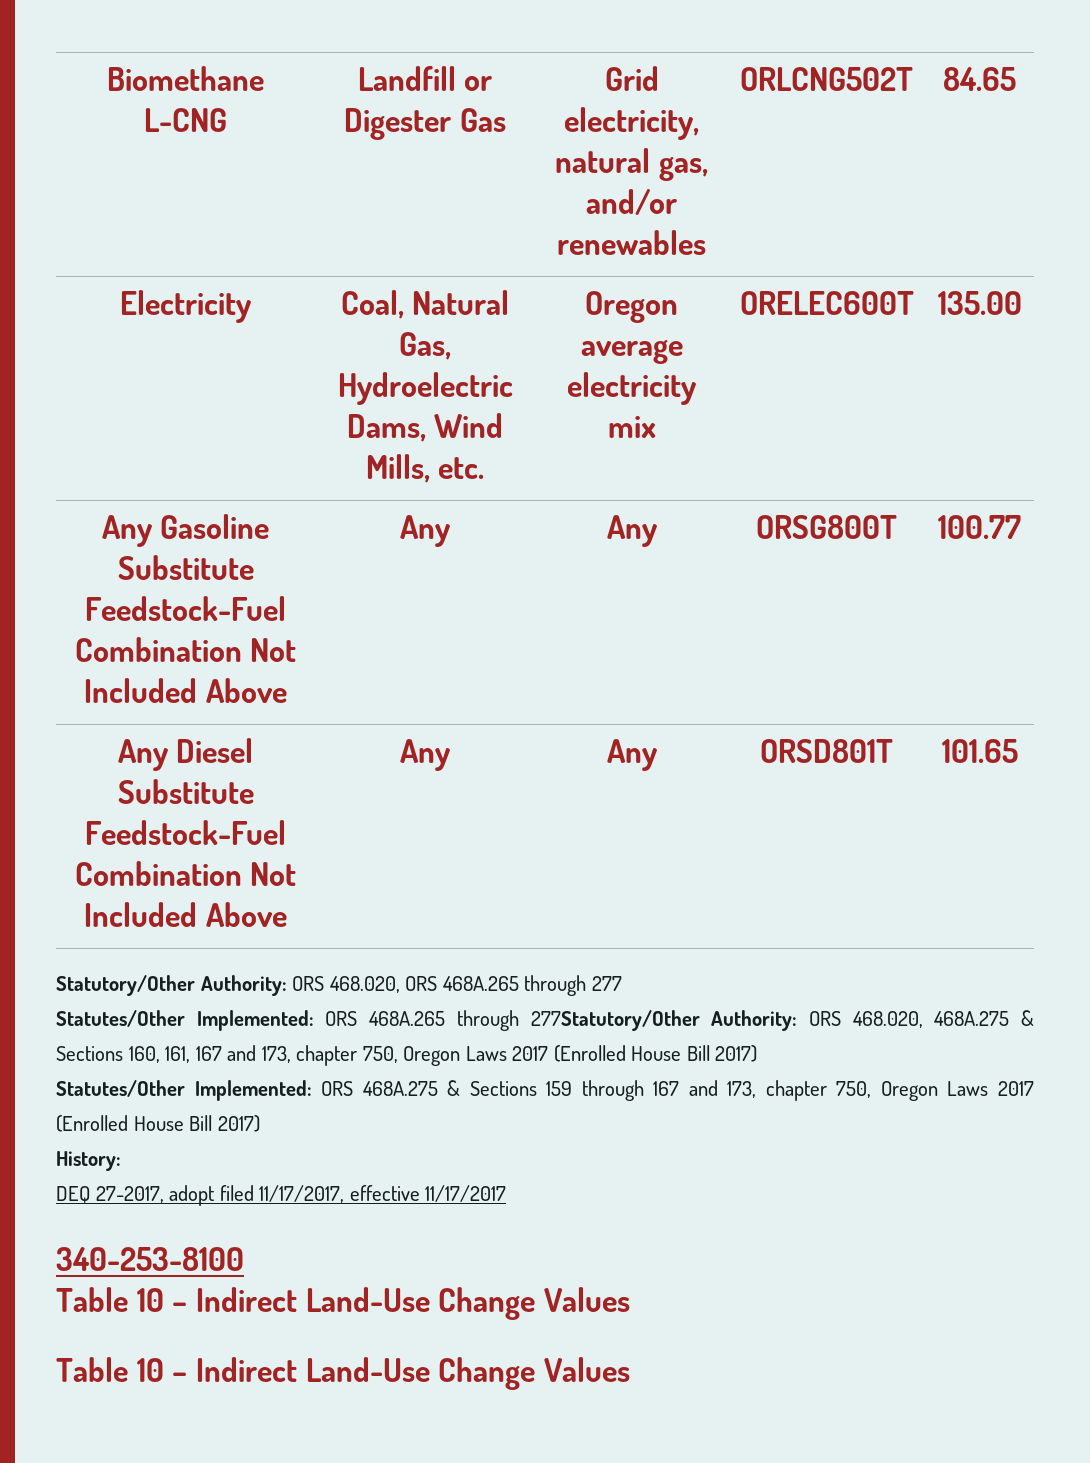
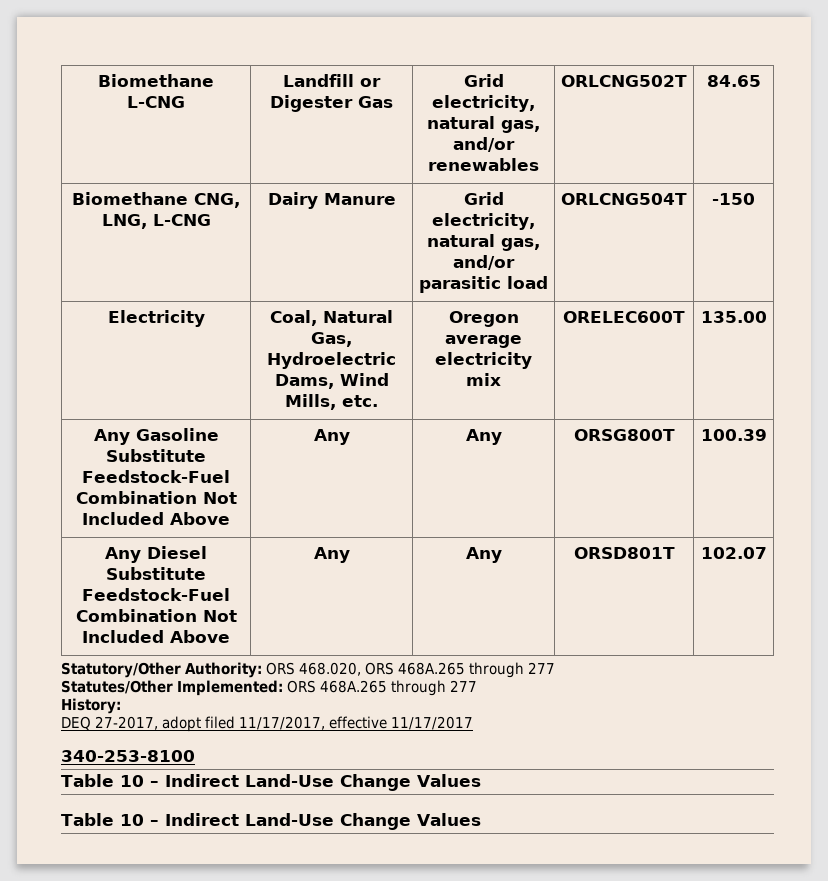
(1016, 79) none -> [72,192,240,208] [101,214,211,229] [267,192,396,209] [463,192,504,205] [432,213,536,230] [427,234,540,251] [453,255,515,270] [419,276,548,293] [561,193,687,205] [712,193,755,205] // Biomethane CNG, LNG, L-CNG | Dairy Manure | Grid electricity, natural gas, and/or parasitic load | ORLCNG504T | -150
[938,515,1021,539] 100.77 -> [700,429,767,441] 100.39
[941,739,1018,763] 101.65 -> [700,547,767,559] 102.07
[530,1010,1035,1031] [56,1045,758,1066] [56,1080,1034,1101] [56,1115,260,1132] 277Statutory/Other Authority: ORS 468.020, 468A.275 & Sections 160, 161, 167 and 173, chapter 750, Oregon Laws 2017 (Enrolled House Bill 2017) // Statutes/Other Implemented: ORS 468A.275 & Sections 159 through 167 and 173, chapter 750, Oregon Laws 2017 (Enrolled House Bill 2017) -> [450,680,477,692] 277

